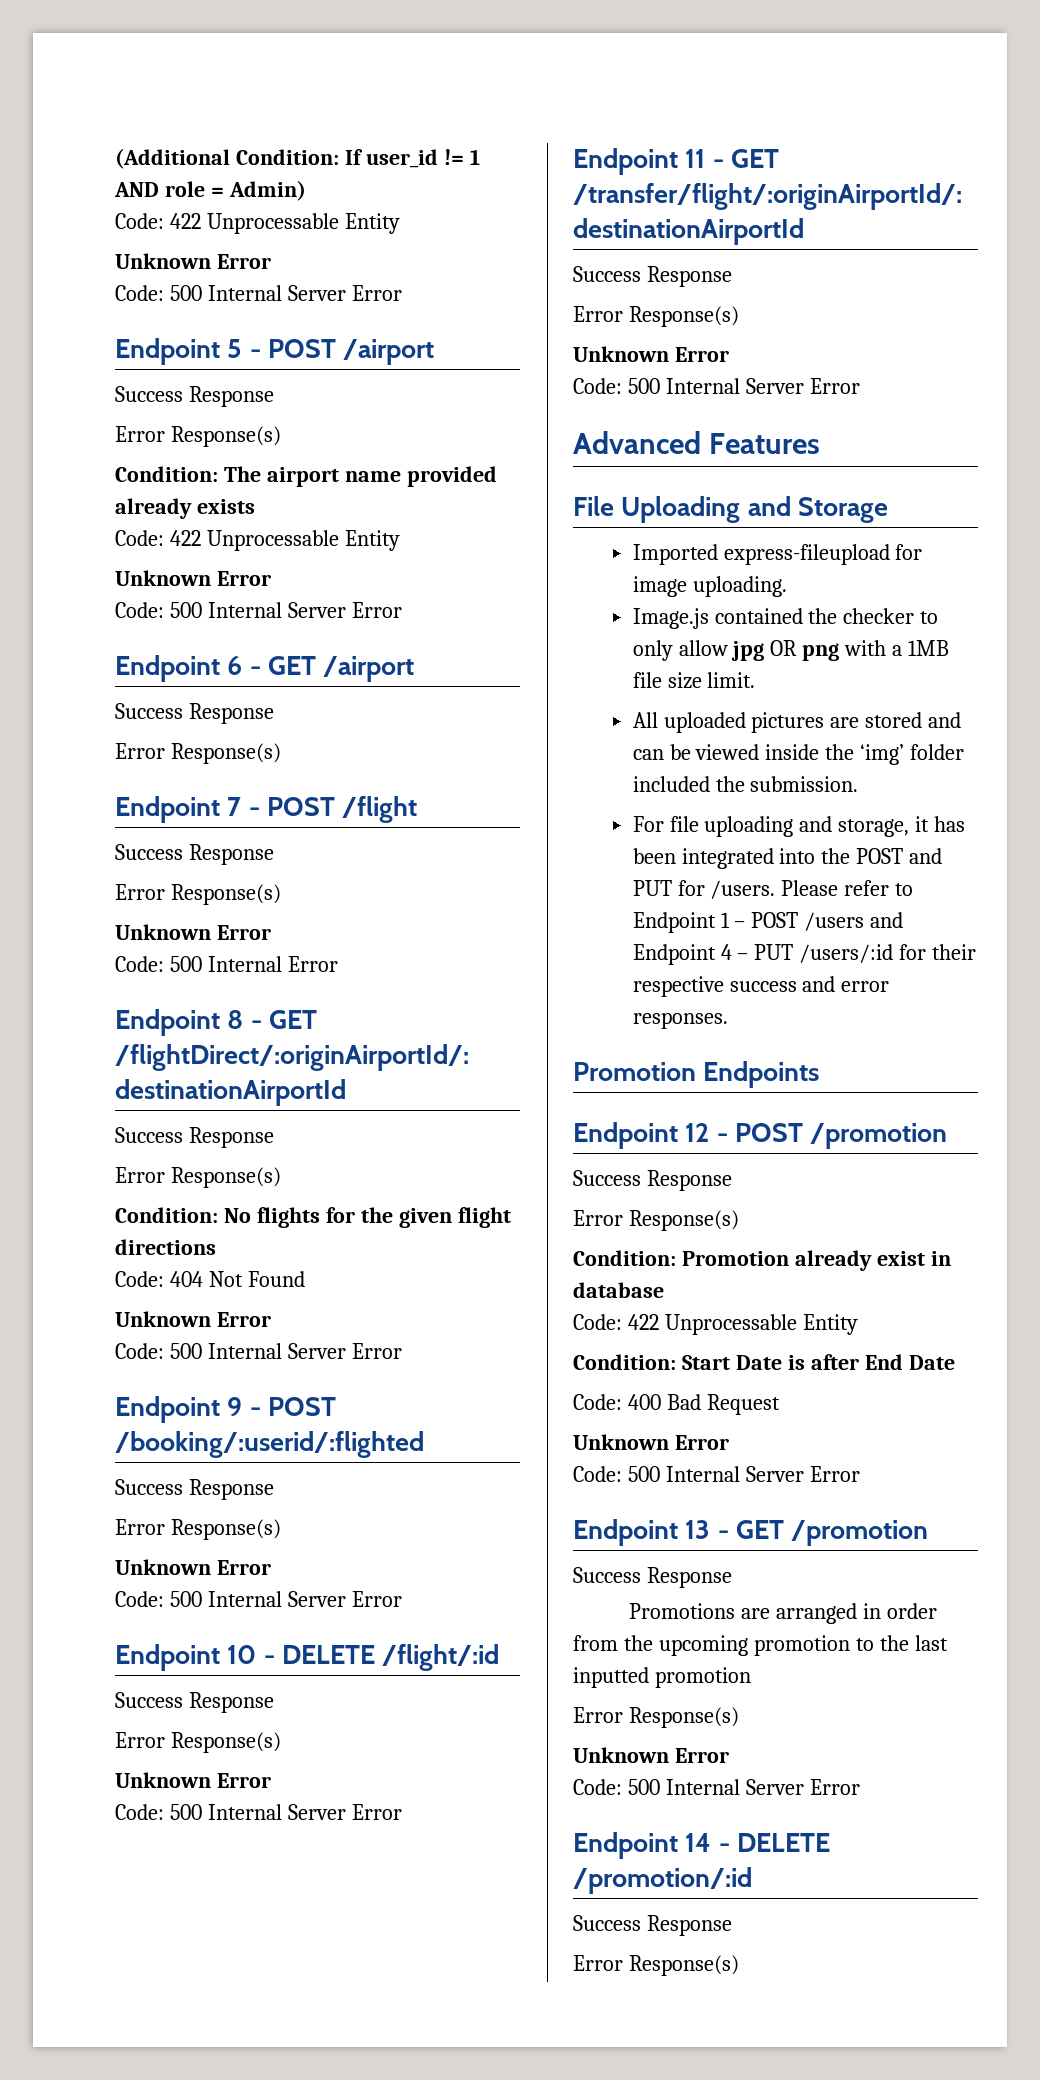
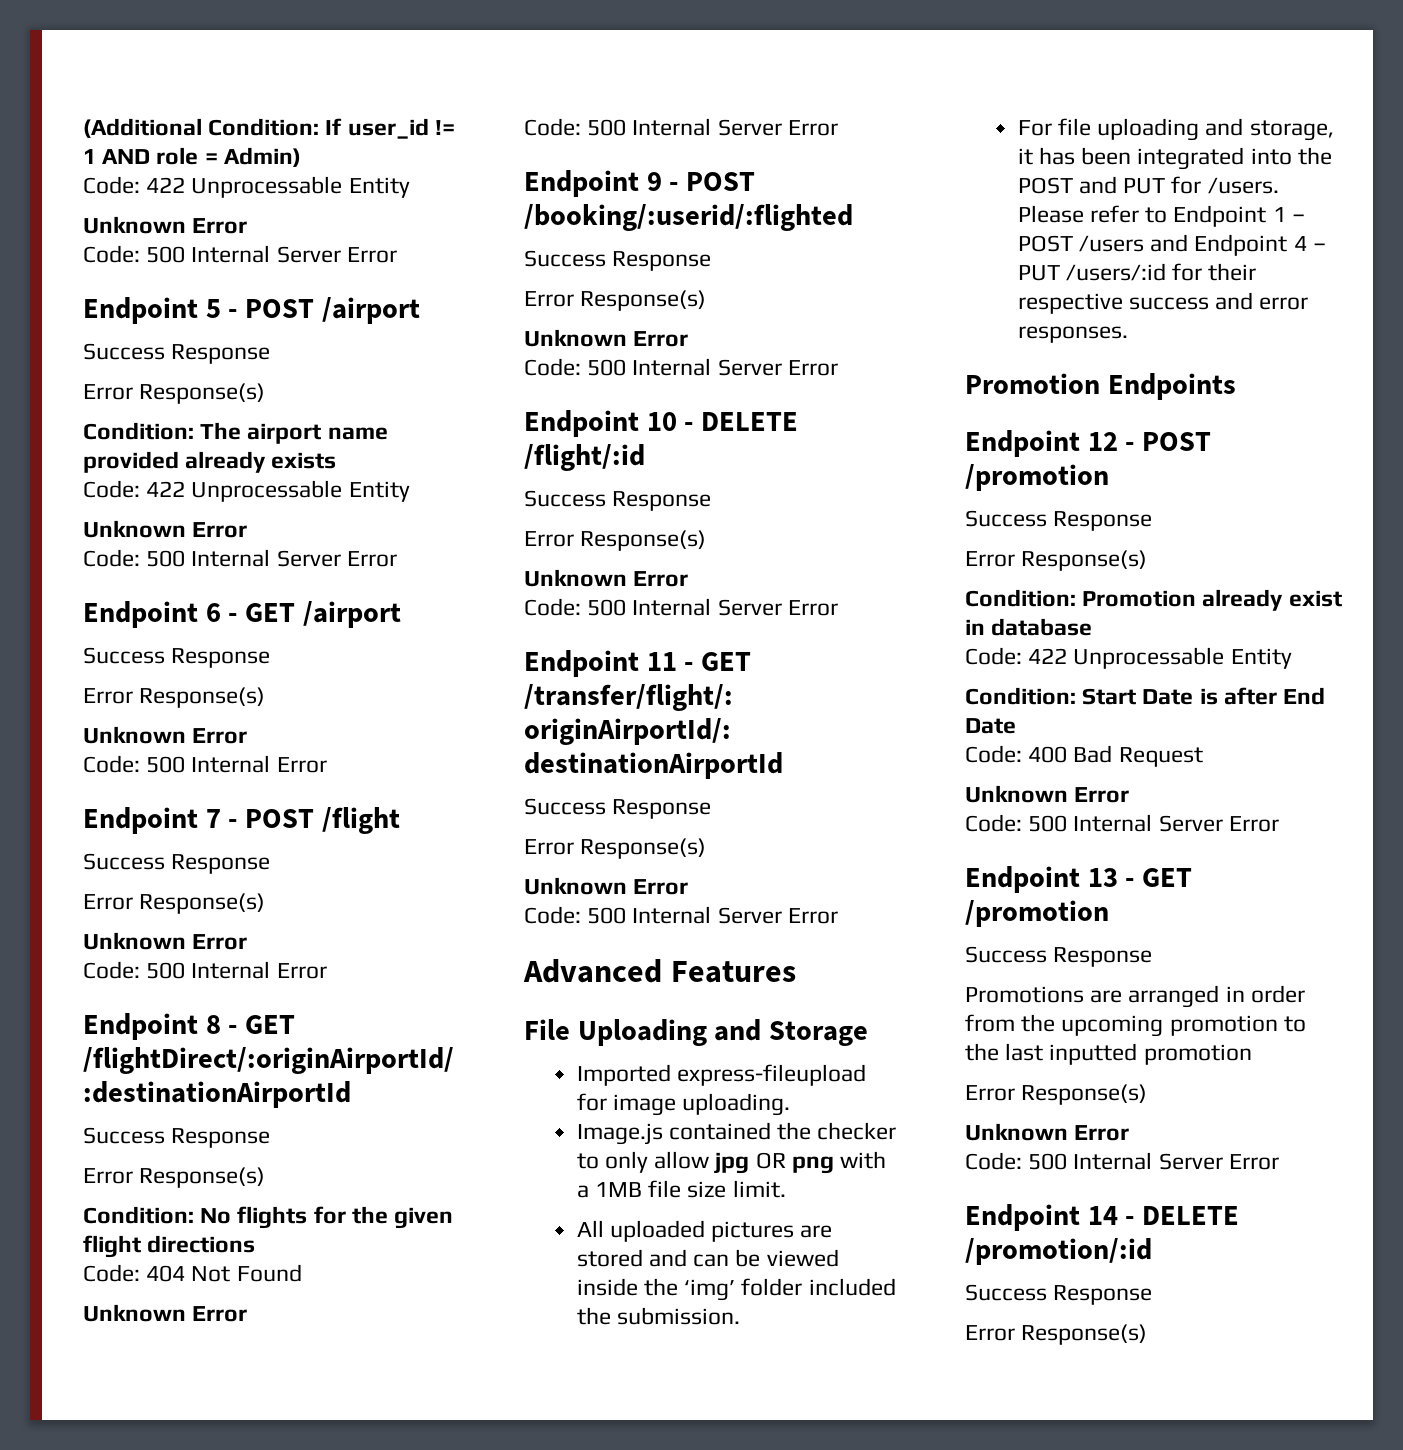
(281, 753) none -> [83,726,248,744] [83,755,327,773] // Unknown Error // Code: 500 Internal Error

